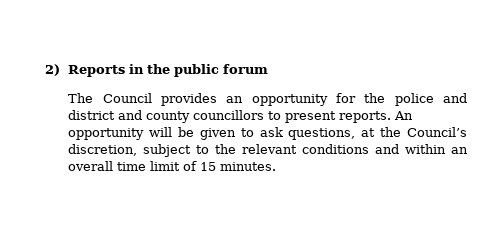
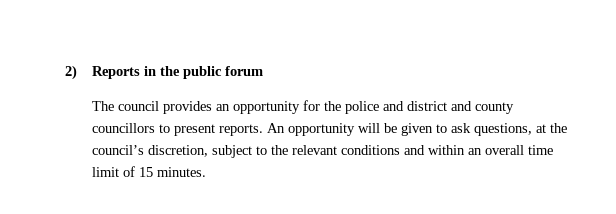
[102,93,152,103] Council -> [118,101,160,111] council
[407,127,468,137] Council’s -> [92,145,145,155] council’s

